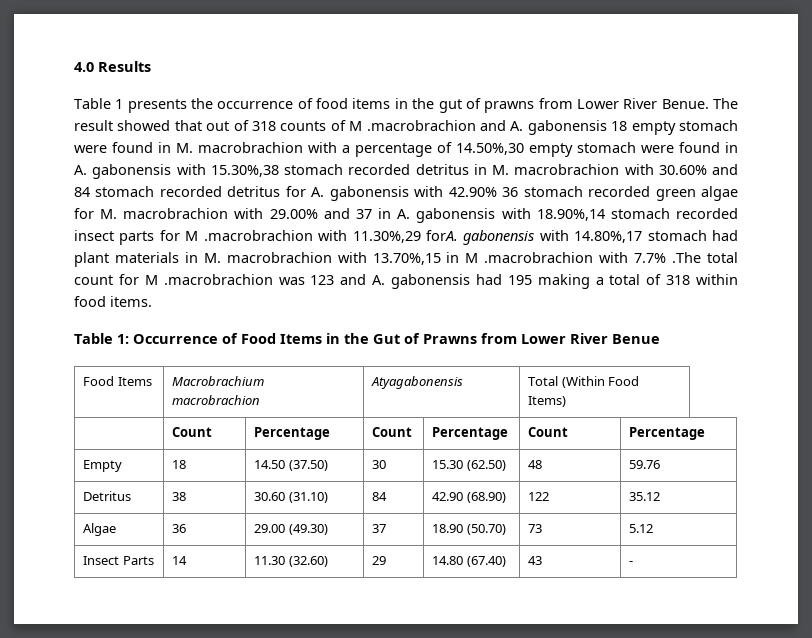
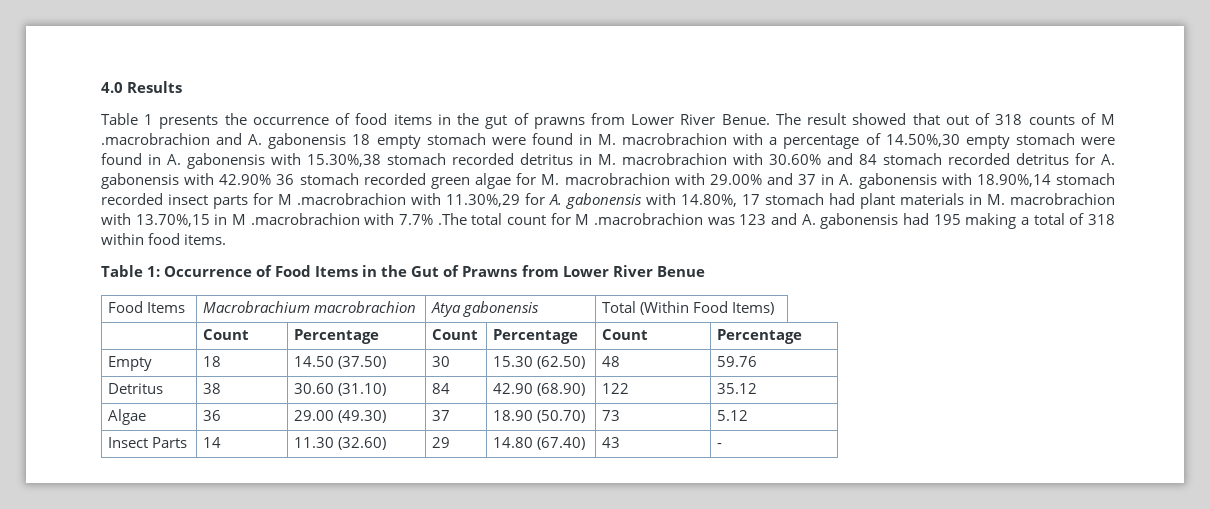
[425,230,643,245] forA. gabonensis with 14.80%,17 -> [525,193,760,209] for A. gabonensis with 14.80%, 17
[371,376,464,389] Atyagabonensis -> [431,301,540,317] Atya gabonensis

